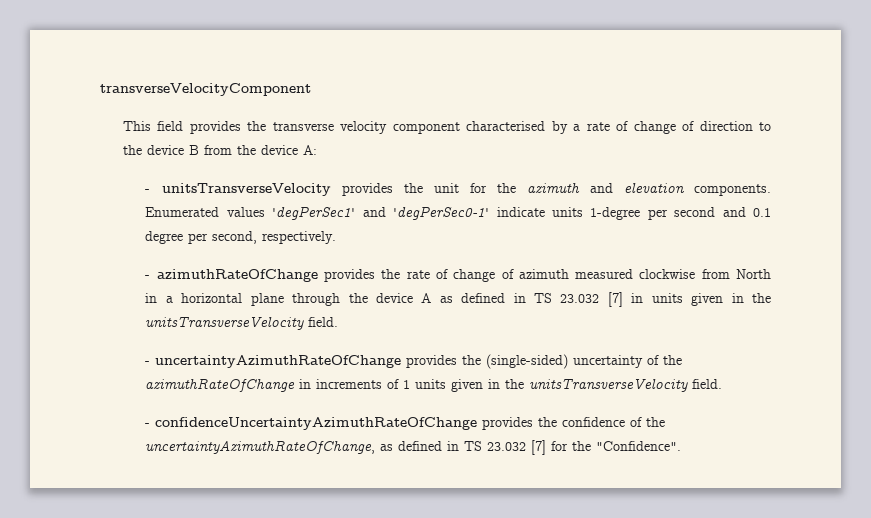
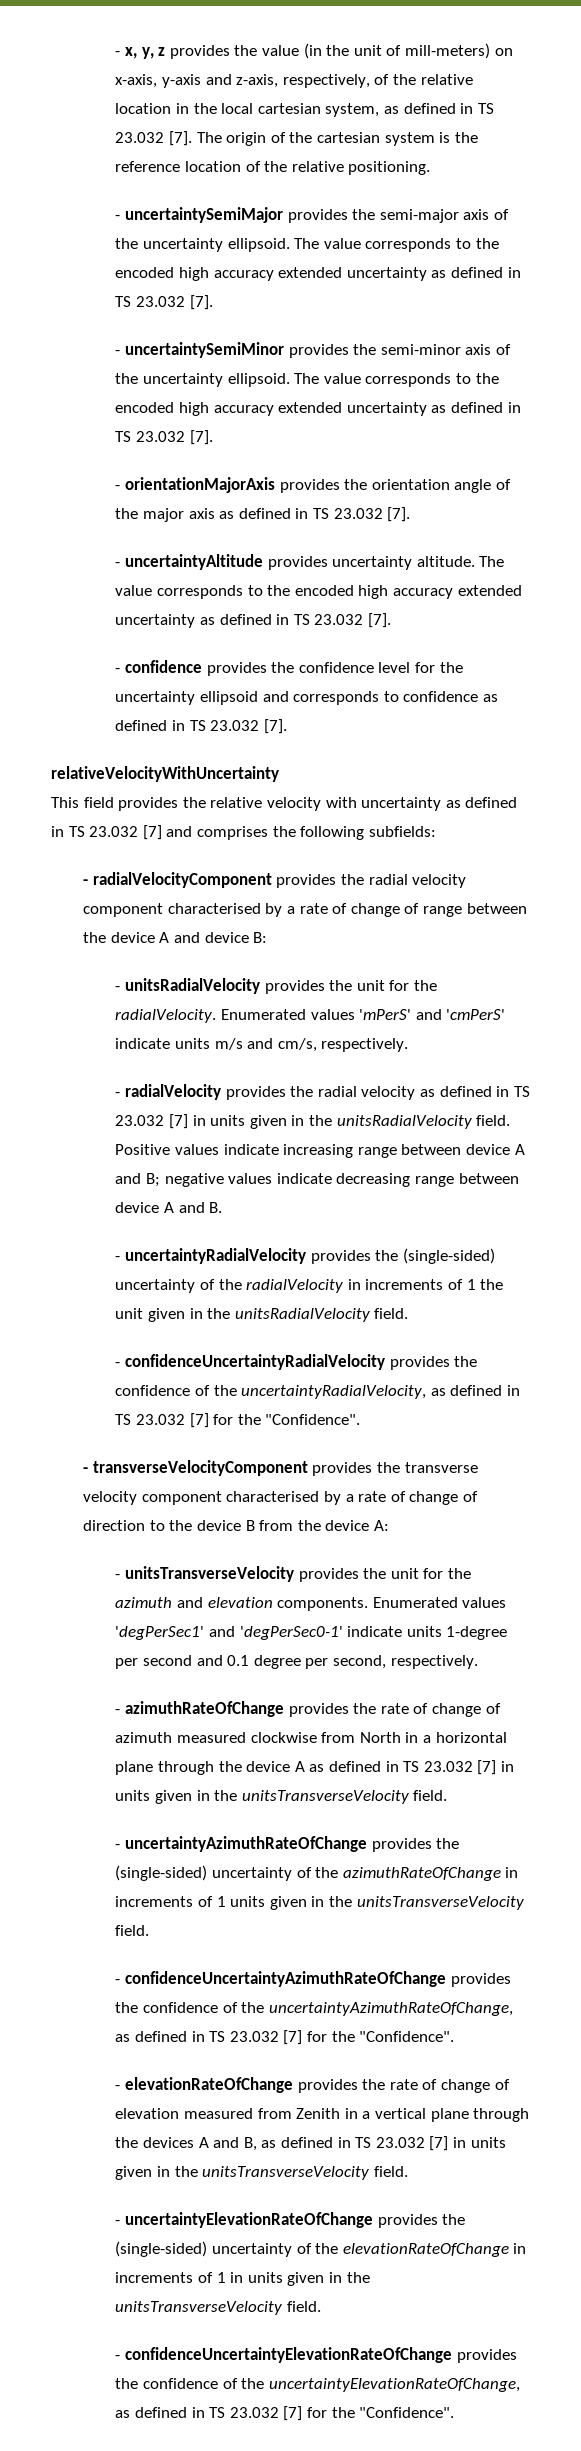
[100,83,311,96] [122,121,184,131] transverseVelocityComponent // This field -> [115,43,513,59] [115,74,473,88] [115,103,494,117] [115,131,478,146] [115,161,431,175] [115,207,510,223] [115,238,499,252] [115,267,521,281] [115,295,213,310] [115,342,512,358] [115,373,499,387] [115,402,521,416] [115,430,213,445] [115,477,512,493] [115,507,411,522] [115,554,505,570] [115,585,522,599] [115,613,392,628] [115,660,463,676] [115,691,499,705] [115,719,287,734] [51,766,279,782] [51,797,518,811] [51,825,436,840] [83,872,467,888] [83,903,527,917] [83,932,268,943] [115,978,438,994] [115,1009,506,1023] [115,1038,409,1052] [115,1084,530,1100] [115,1114,511,1129] [115,1144,525,1158] [115,1173,519,1187] [115,1202,223,1213] [115,1248,495,1264] [115,1279,504,1293] [115,1308,409,1322] [115,1354,478,1370] [115,1385,521,1399] [115,1413,361,1428] [83,1460,308,1476] - x, y, z provides the value (in the unit of mill-meters) on x-axis, y-axis and z-axis, respectively, of the relative location in the local cartesian system, as defined in TS 23.032 [7]. The origin of the cartesian system is the reference location of the relative positioning. // - uncertaintySemiMajor provides the semi-major axis of the uncertainty ellipsoid. The value corresponds to the encoded high accuracy extended uncertainty as defined in TS 23.032 [7]. // - uncertaintySemiMinor provides the semi-minor axis of the uncertainty ellipsoid. The value corresponds to the encoded high accuracy extended uncertainty as defined in TS 23.032 [7]. // - orientationMajorAxis provides the orientation angle of the major axis as defined in TS 23.032 [7]. // - uncertaintyAltitude provides uncertainty altitude. The value corresponds to the encoded high accuracy extended uncertainty as defined in TS 23.032 [7]. // - confidence provides the confidence level for the uncertainty ellipsoid and corresponds to confidence as defined in TS 23.032 [7]. // relativeVelocityWithUncertainty // This field provides the relative velocity with uncertainty as defined in TS 23.032 [7] and comprises the following subfields: // - radialVelocityComponent provides the radial velocity component characterised by a rate of change of range between the device A and device B: // - unitsRadialVelocity provides the unit for the radialVelocity. Enumerated values 'mPerS' and 'cmPerS' indicate units m/s and cm/s, respectively. // - radialVelocity provides the radial velocity as defined in TS 23.032 [7] in units given in the unitsRadialVelocity field. Positive values indicate increasing range between device A and B; negative values indicate decreasing range between device A and B. // - uncertaintyRadialVelocity provides the (single-sided) uncertainty of the radialVelocity in increments of 1 the unit given in the unitsRadialVelocity field. // - confidenceUncertaintyRadialVelocity provides the confidence of the uncertaintyRadialVelocity, as defined in TS 23.032 [7] for the "Confidence". // - transverseVelocityComponent
(682, 446) none -> [115,2077,510,2093] [115,2108,530,2122] [115,2136,506,2151] [115,2166,408,2180] [115,2212,466,2228] [115,2241,527,2257] [115,2272,370,2286] [115,2301,322,2315] [115,2347,517,2363] [115,2378,520,2392] [115,2406,455,2421] // - elevationRateOfChange provides the rate of change of elevation measured from Zenith in a vertical plane through the devices A and B, as defined in TS 23.032 [7] in units given in the unitsTransverseVelocity field. // - uncertaintyElevationRateOfChange provides the (single-sided) uncertainty of the elevationRateOfChange in increments of 1 in units given in the unitsTransverseVelocity field. // - confidenceUncertaintyElevationRateOfChange provides the confidence of the uncertaintyElevationRateOfChange, as defined in TS 23.032 [7] for the "Confidence".

